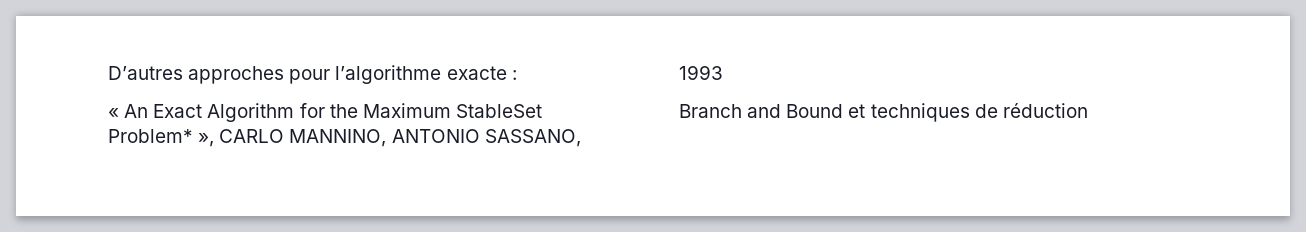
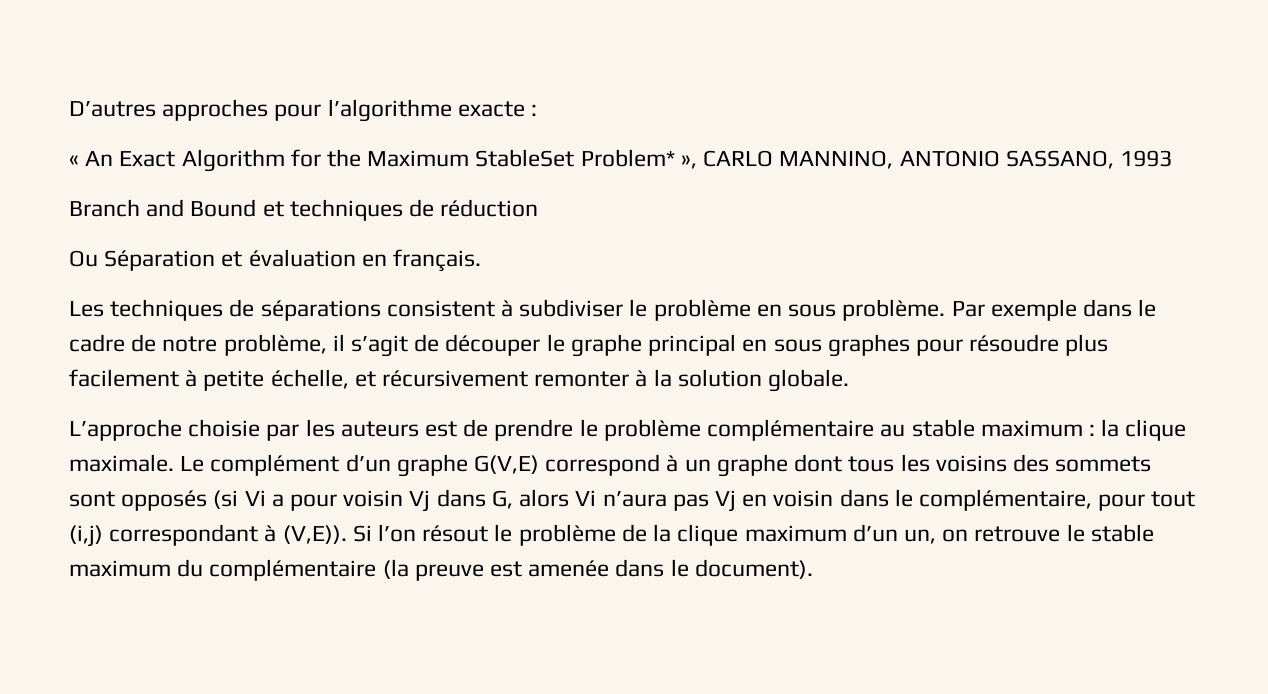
(1088, 110) none -> [69,249,482,272] [69,299,1157,321] [69,334,1109,357] [69,369,850,392] [69,419,1187,441] [69,454,1152,477] [69,489,1196,512] [69,524,1154,547] [69,559,813,581] // Ou Séparation et évaluation en français. // Les techniques de séparations consistent à subdiviser le problème en sous problème. Par exemple dans le cadre de notre problème, il s’agit de découper le graphe principal en sous graphes pour résoudre plus facilement à petite échelle, et récursivement remonter à la solution globale. // L’approche choisie par les auteurs est de prendre le problème complémentaire au stable maximum : la clique maximale. Le complément d’un graphe G(V,E) correspond à un graphe dont tous les voisins des sommets sont opposés (si Vi a pour voisin Vj dans G, alors Vi n’aura pas Vj en voisin dans le complémentaire, pour tout (i,j) correspondant à (V,E)). Si l’on résout le problème de la clique maximum d’un un, on retrouve le stable maximum du complémentaire (la preuve est amenée dans le document).

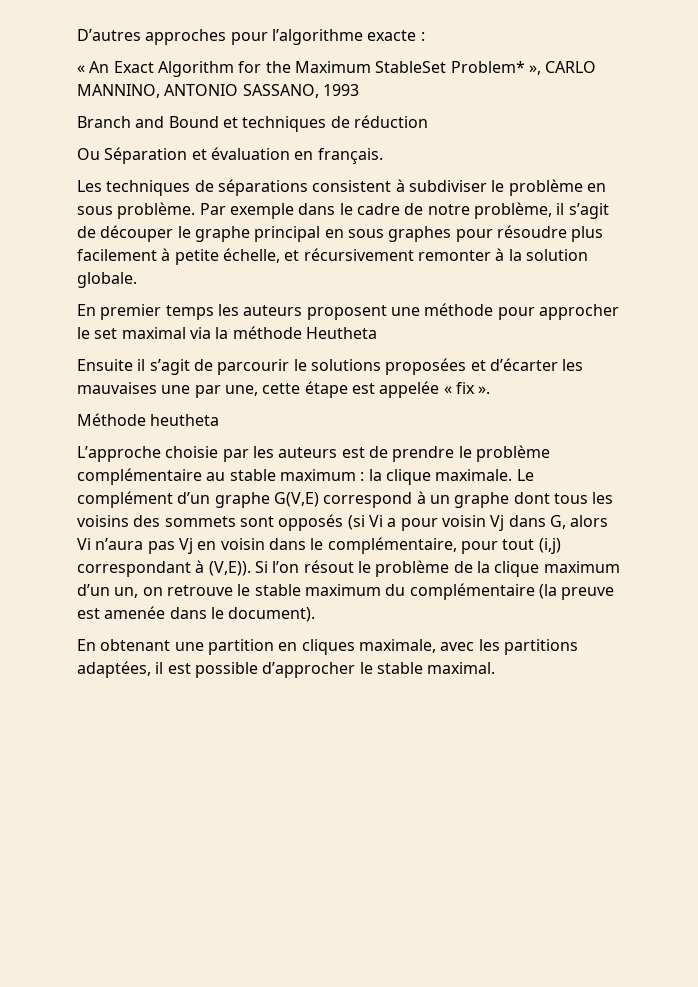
(850, 380) none -> [77,303,619,320] [77,326,377,339] [77,358,584,375] [77,381,491,398] [77,413,220,426] // En premier temps les auteurs proposent une méthode pour approcher le set maximal via la méthode Heutheta // Ensuite il s’agit de parcourir le solutions proposées et d’écarter les mauvaises une par une, cette étape est appelée « fix ». // Méthode heutheta
(813, 569) none -> [77,639,578,655] [77,661,496,678] // En obtenant une partition en cliques maximale, avec les partitions adaptées, il est possible d’approcher le stable maximal.

